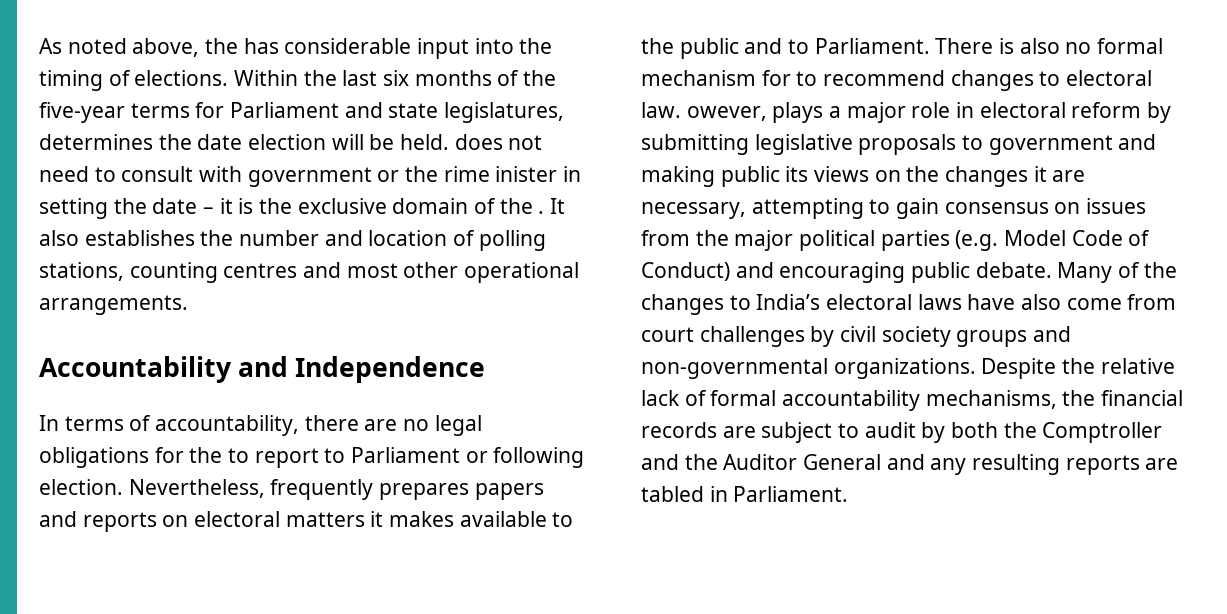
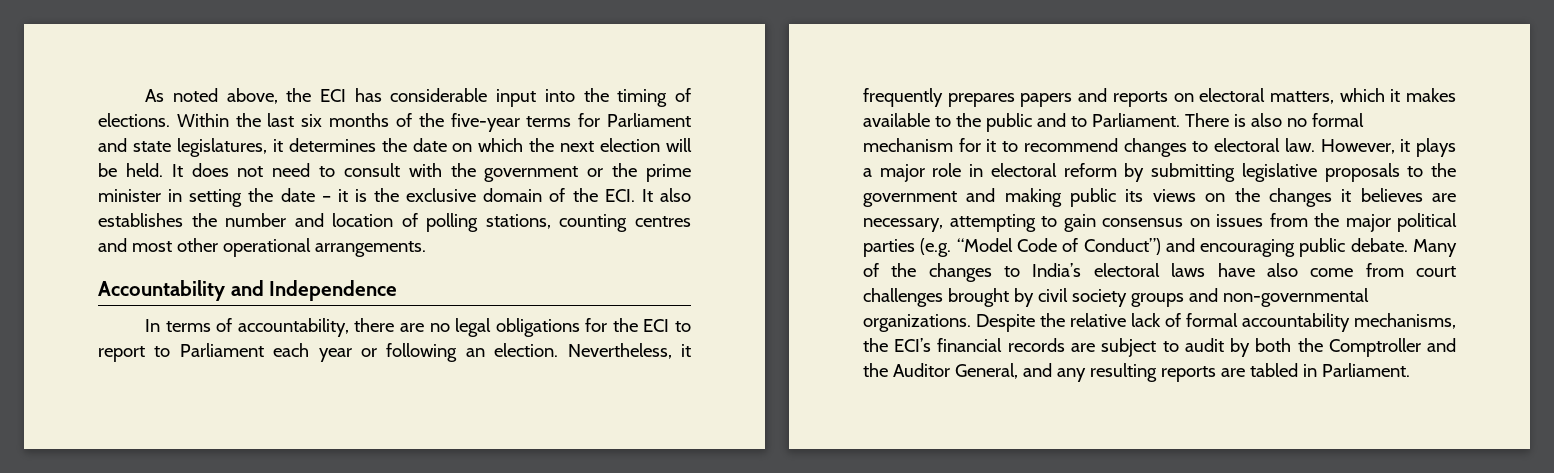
(239, 46) none -> [320,89,347,102] ECI
(565, 112) none -> [272,139,283,152] it
(243, 142) none -> [452,138,595,152] on which the next
(450, 142) none -> [171,164,183,177] It
(243, 174) none -> [450,163,476,177] the
[443,166,558,182] rime inister -> [646,164,691,182] [98,189,161,202] prime minister
[538,211,545,214] . -> [604,189,635,202] ECI.
(223, 455) none -> [643,319,670,332] ECI
(461, 455) none -> [273,343,352,362] each year
(585, 457) none -> [465,348,485,357] an
(265, 488) none -> [680,344,691,357] it
[285,512,365,527] matters -> [1269,88,1385,104] matters, which
(791, 78) none -> [986,139,997,152] it
[686,106,767,121] owever, -> [1320,139,1411,154] However, it
(984, 142) none -> [1431,163,1456,177] the
(1047, 174) none -> [1360,188,1423,202] believes
[1004,230,1067,246] Model -> [956,238,1013,252] “Model
[641,262,730,281] Conduct) -> [1083,238,1161,255] Conduct”)
(805, 336) none -> [947,288,1009,307] brought
(1096, 398) none -> [894,338,932,352] ECI’s
[803,454,882,470] General -> [954,363,1018,379] General,

